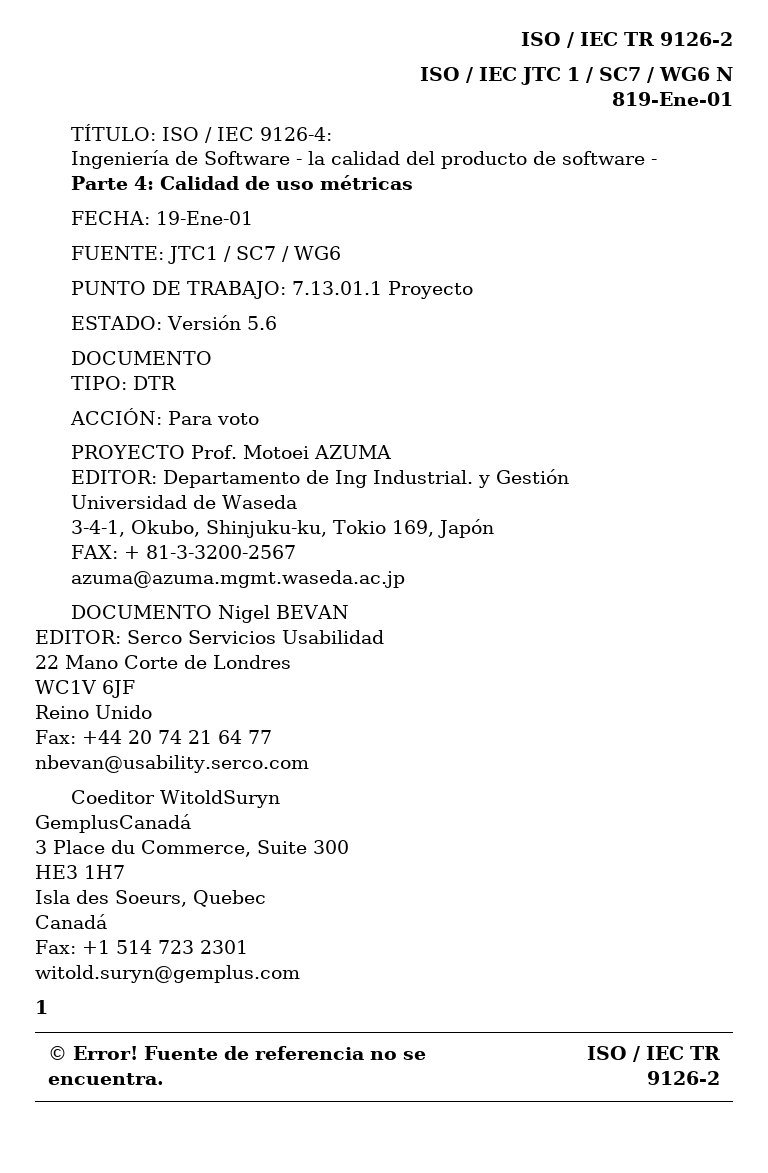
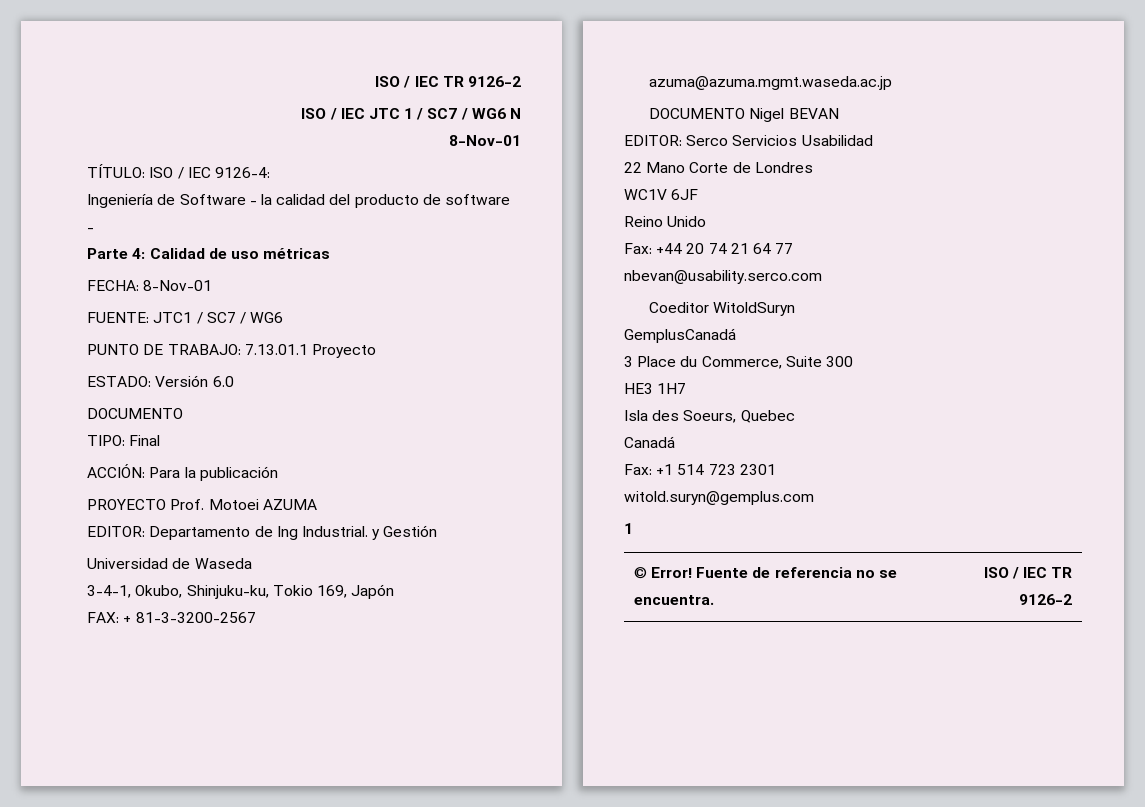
[612,92,733,106] 819-Ene-01 -> [449,135,521,146] 8-Nov-01
[155,211,253,225] 19-Ene-01 -> [143,280,213,291] 8-Nov-01
[246,316,277,330] 5.6 -> [212,376,234,387] 6.0
[132,376,176,390] DTR -> [129,435,161,446] Final
[216,413,259,425] voto -> [184,466,278,481] la publicación

